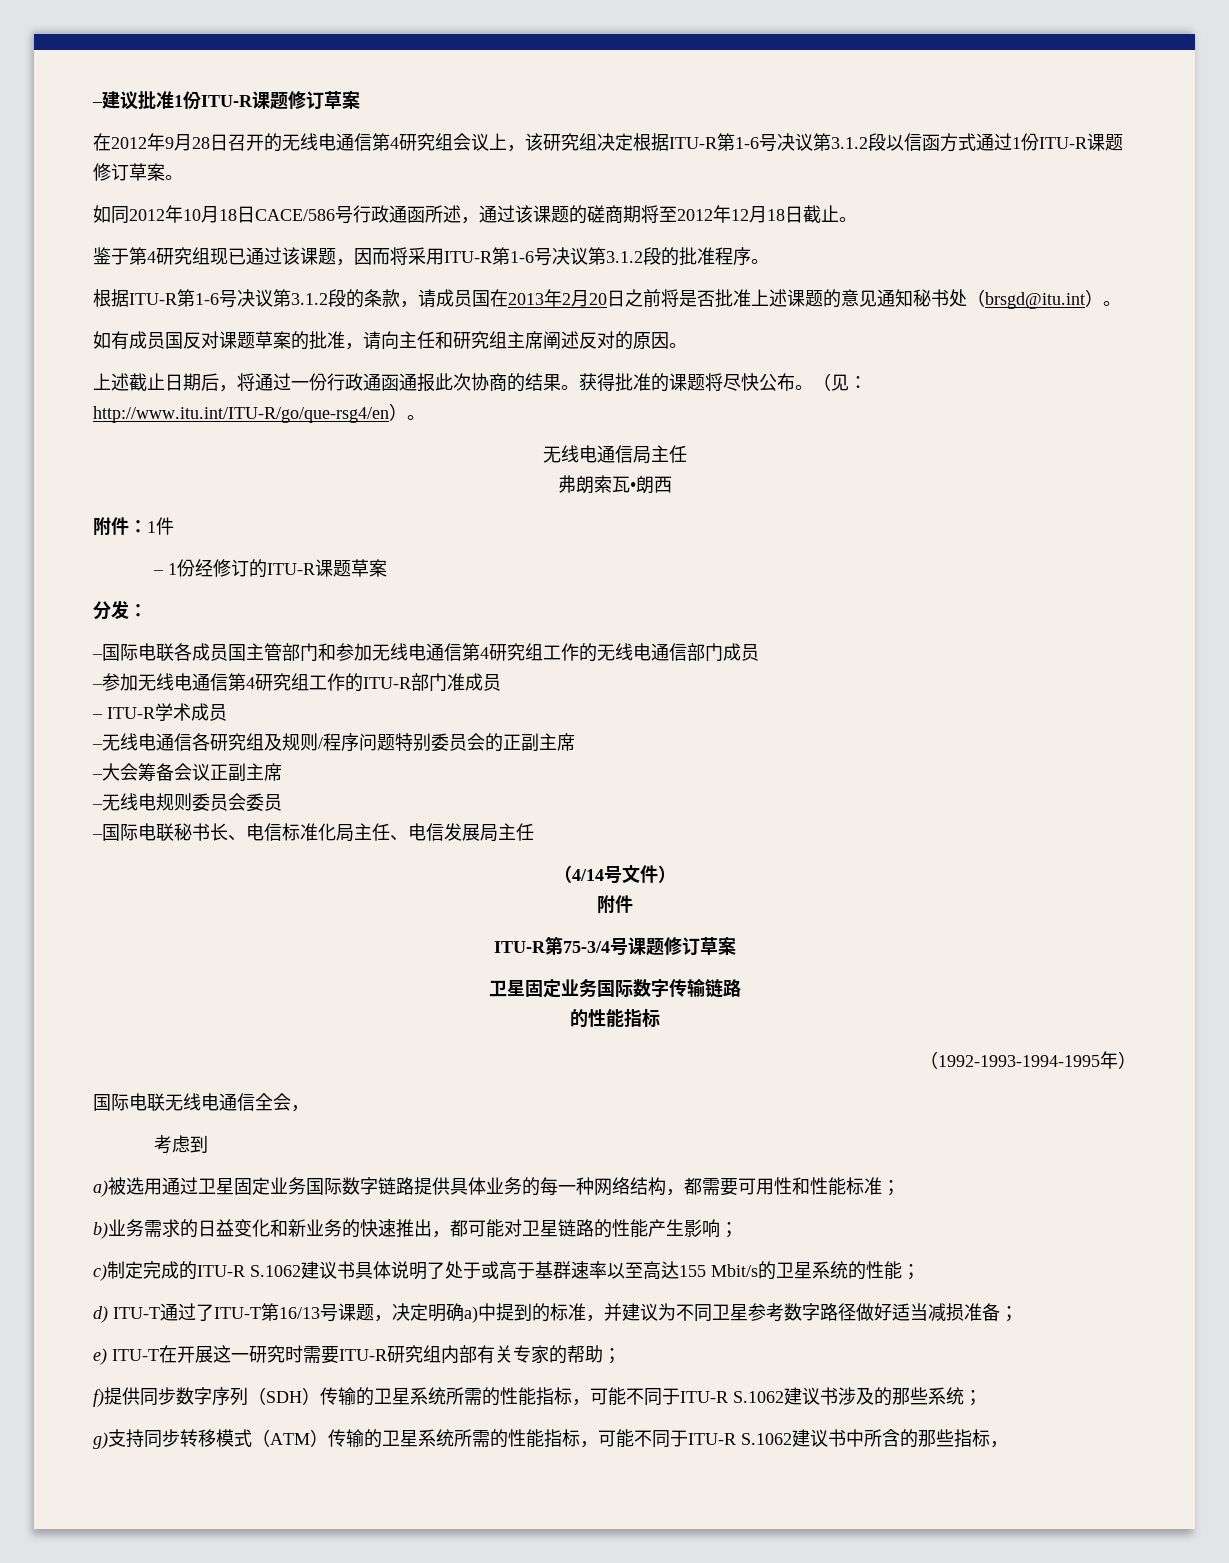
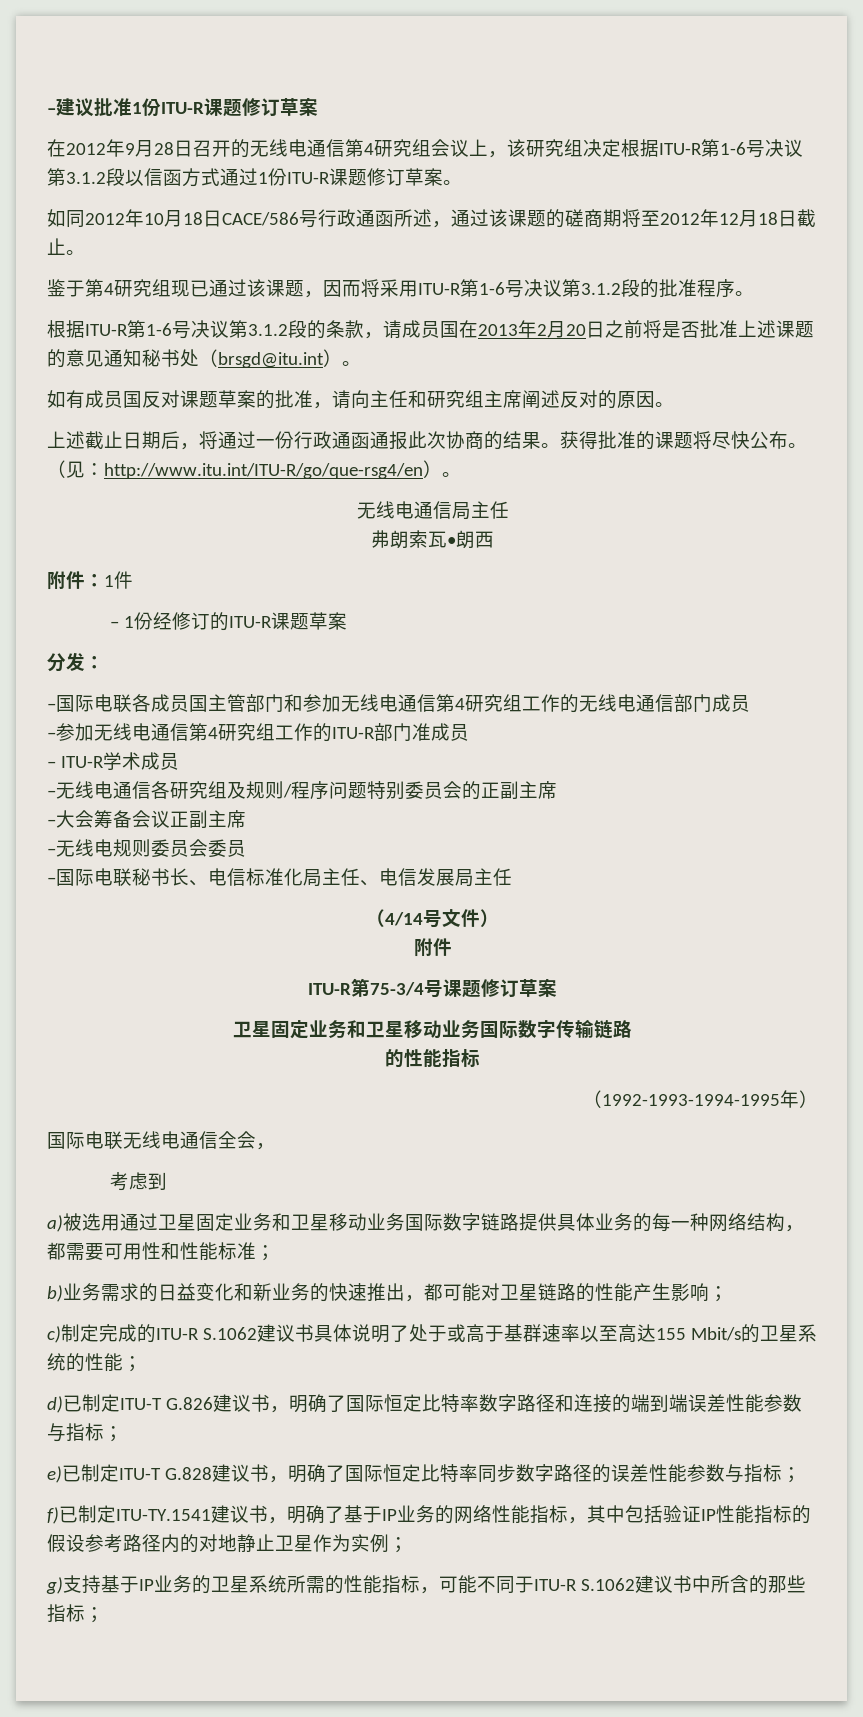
(597, 988) none -> [347,1020,480,1039] 和卫星移动业务
(306, 1186) none -> [272,1213,405,1231] 和卫星移动业务
[113,1303,1018,1323] [93,1345,621,1365] [93,1387,982,1407] [93,1429,364,1449] ITU-T通过了ITU-T第16/13号课题，决定明确a)中提到的标准，并建议为不同卫星参考数字路径做好适当减损准备； // e) ITU-T在开展这一研究时需要ITU-R研究组内部有关专家的帮助； // f)提供同步数字序列（SDH）传输的卫星系统所需的性能指标，可能不同于ITU-R S.1062建议书涉及的那些系统； // g)支持同步转移模式（ATM）传输 -> [63,1394,802,1413] [47,1423,123,1442] [47,1464,801,1483] [47,1505,811,1524] [47,1534,408,1553] [46,1575,192,1594] 已制定ITU-T G.826建议书，明确了国际恒定比特率数字路径和连接的端到端误差性能参数与指标； // e)已制定ITU-T G.828建议书，明确了国际恒定比特率同步数字路径的误差性能参数与指标； // f)已制定ITU-TY.1541建议书，明确了基于IP业务的网络性能指标，其中包括验证IP性能指标的假设参考路径内的对地静止卫星作为实例； // g)支持基于IP业务
[990,1441,1008,1448] ， -> [85,1607,104,1623] ；

